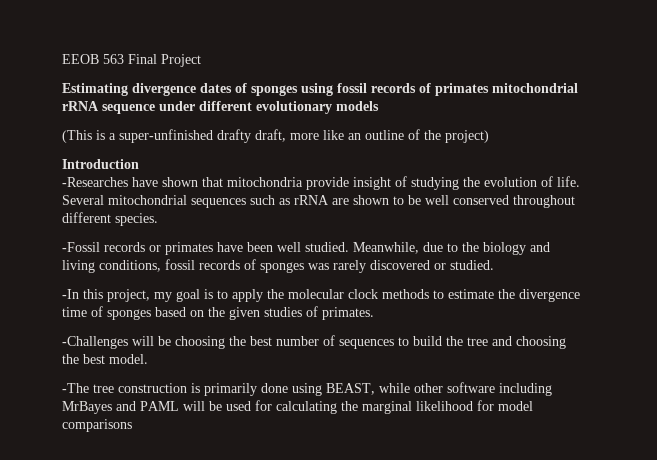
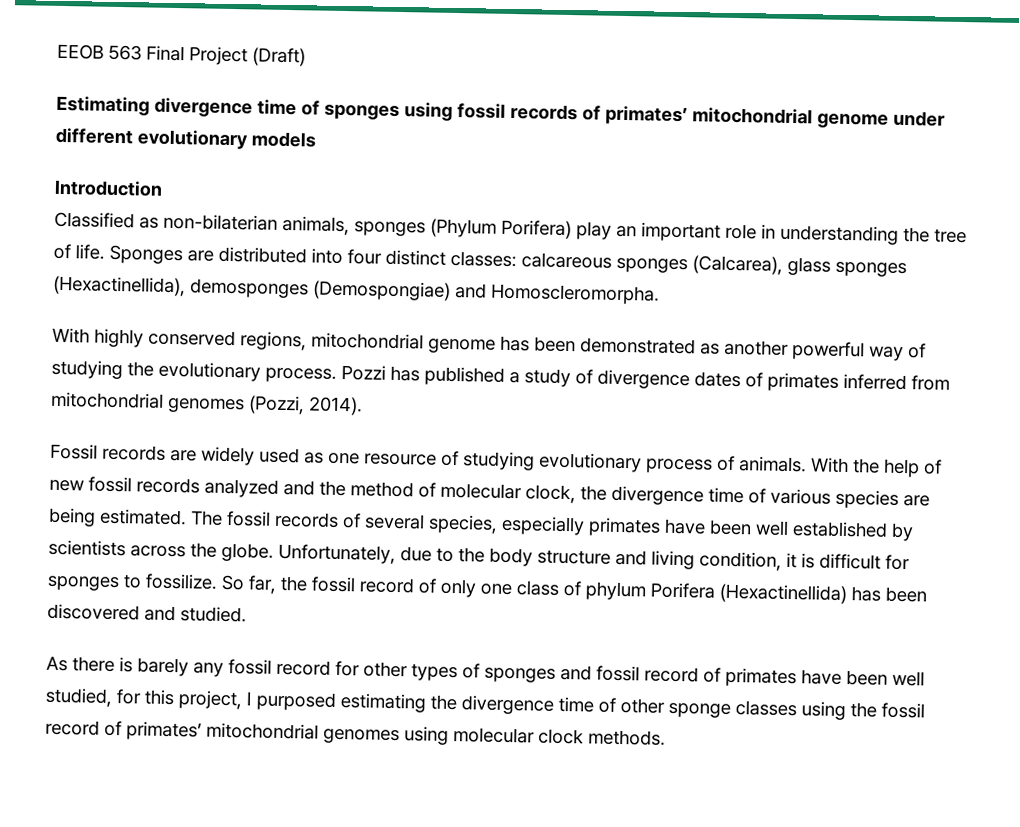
(201, 60) none -> [252,47,306,67] (Draft)
[200,83,232,93] dates -> [257,99,297,116] time
[435,83,578,96] [62,101,155,114] primates mitochondrial rRNA sequence -> [605,105,889,129] primates’ mitochondrial genome
[62,129,489,143] [62,159,139,169] [62,176,580,190] [62,195,575,208] [62,212,158,226] [62,242,550,255] [62,259,494,273] [62,289,580,302] [62,306,374,320] [62,335,566,349] [62,354,148,364] [62,382,552,396] [62,400,533,414] [62,419,132,432] (This is a super-unfinished drafty draft, more like an outline of the project) // Introduction // -Researches have shown that mitochondria provide insight of studying the evolution of life. Several mitochondrial sequences such as rRNA are shown to be well conserved throughout different species. // -Fossil records or primates have been well studied. Meanwhile, due to the biology and living conditions, fossil records of sponges was rarely discovered or studied. // -In this project, my goal is to apply the molecular clock methods to estimate the divergence time of sponges based on the given studies of primates. // -Challenges will be choosing the best number of sequences to build the tree and choosing the best model. // -The tree construction is primarily done using BEAST, while other software including MrBayes and PAML will be used for calculating the marginal likelihood for model comparisons -> [54,179,163,197] [54,211,967,245] [53,243,907,278] [53,275,660,305] [52,327,926,361] [51,359,950,392] [51,391,363,416] [50,443,942,478] [49,476,930,509] [48,507,914,542] [48,539,910,571] [47,573,927,605] [47,603,247,623] [46,655,925,688] [45,687,925,721] [45,719,666,746] Introduction // Classified as non-bilaterian animals, sponges (Phylum Porifera) play an important role in understanding the tree of life. Sponges are distributed into four distinct classes: calcareous sponges (Calcarea), glass sponges (Hexactinellida), demosponges (Demospongiae) and Homoscleromorpha. // With highly conserved regions, mitochondrial genome has been demonstrated as another powerful way of studying the evolutionary process. Pozzi has published a study of divergence dates of primates inferred from mitochondrial genomes (Pozzi, 2014). // Fossil records are widely used as one resource of studying evolutionary process of animals. With the help of new fossil records analyzed and the method of molecular clock, the divergence time of various species are being estimated. The fossil records of several species, especially primates have been well established by scientists across the globe. Unfortunately, due to the body structure and living condition, it is difficult for sponges to fossilize. So far, the fossil record of only one class of phylum Porifera (Hexactinellida) has been discovered and studied. // As there is barely any fossil record for other types of sponges and fossil record of primates have been well studied, for this project, I purposed estimating the divergence time of other sponge classes using the fossil record of primates’ mitochondrial genomes using molecular clock methods.

